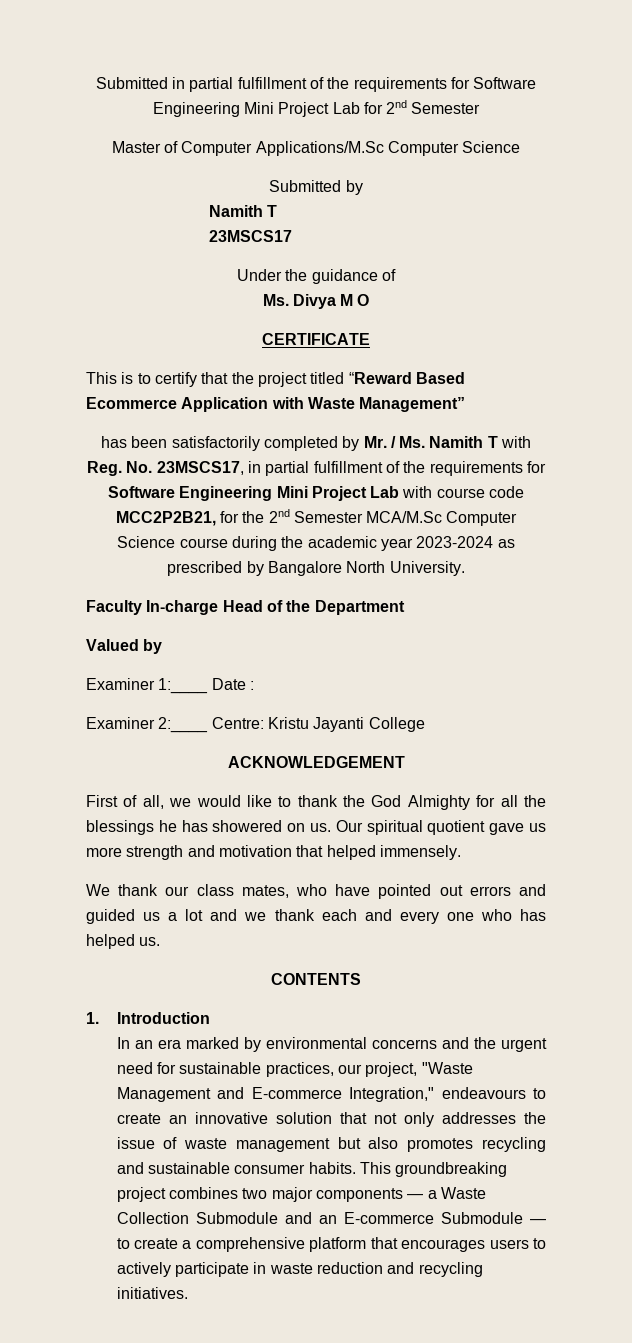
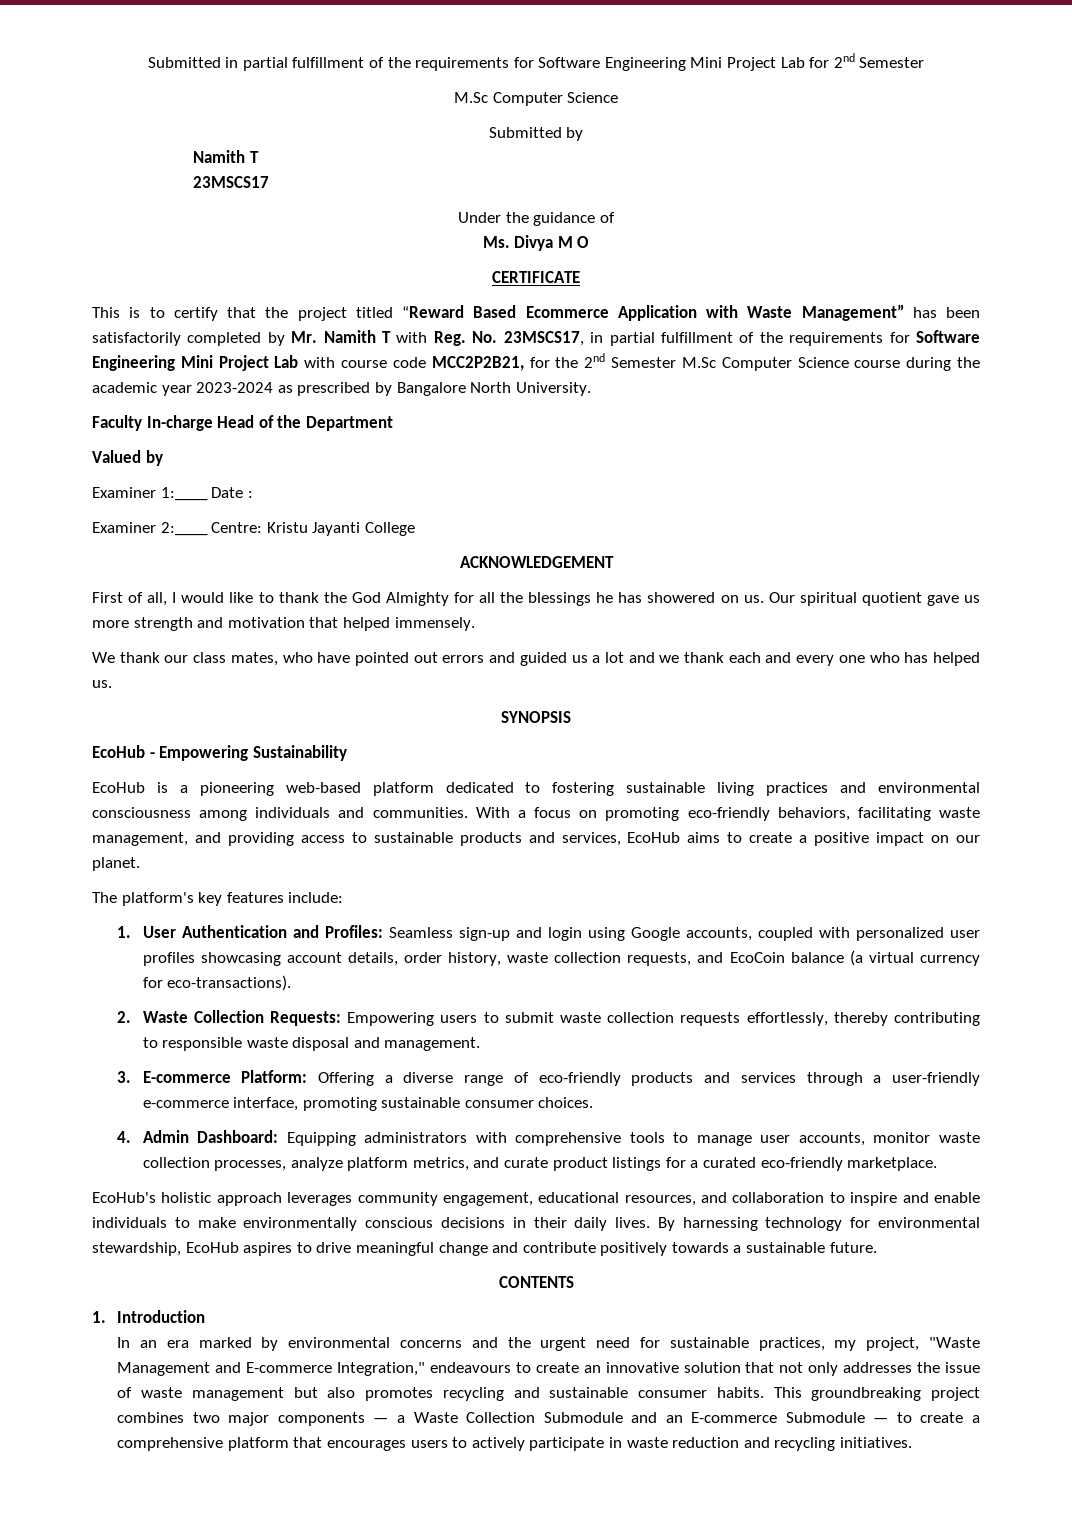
[111,141,384,156] Master of Computer Applications/M.Sc -> [453,92,488,103] M.Sc
(466, 404) // -> (904, 312) none
[390,436,426,448] / Ms. -> (318, 337) none
[366,511,443,523] MCA/M.Sc -> [681,357,716,368] M.Sc
[169,798,192,807] we -> [172,592,177,603] I
(161, 941) none -> [501,711,571,723] [92,745,347,761] [92,782,980,796] [92,807,980,821] [92,832,980,846] [92,857,140,871] [92,892,344,906] [117,925,980,941] [142,950,981,966] [142,975,292,991] [117,1010,980,1026] [142,1037,481,1051] [117,1070,980,1086] [142,1097,594,1111] [117,1130,980,1146] [142,1157,938,1171] [92,1192,980,1206] [92,1217,981,1231] [92,1242,877,1256] // SYNOPSIS // EcoHub - Empowering Sustainability // EcoHub is a pioneering web-based platform dedicated to fostering sustainable living practices and environmental consciousness among individuals and communities. With a focus on promoting eco-friendly behaviors, facilitating waste management, and providing access to sustainable products and services, EcoHub aims to create a positive impact on our planet. // The platform's key features include: // 1. User Authentication and Profiles: Seamless sign-up and login using Google accounts, coupled with personalized user profiles showcasing account details, order history, waste collection requests, and EcoCoin balance (a virtual currency for eco-transactions). // 2. Waste Collection Requests: Empowering users to submit waste collection requests effortlessly, thereby contributing to responsible waste disposal and management. // 3. E-commerce Platform: Offering a diverse range of eco-friendly products and services through a user-friendly e-commerce interface, promoting sustainable consumer choices. // 4. Admin Dashboard: Equipping administrators with comprehensive tools to manage user accounts, monitor waste collection processes, analyze platform metrics, and curate product listings for a curated eco-friendly marketplace. // EcoHub's holistic approach leverages community engagement, educational resources, and collaboration to inspire and enable individuals to make environmentally conscious decisions in their daily lives. By harnessing technology for environmental stewardship, EcoHub aspires to drive meaningful change and contribute positively towards a sustainable future.
[337,1064,362,1074] our -> [834,1340,857,1351] my

